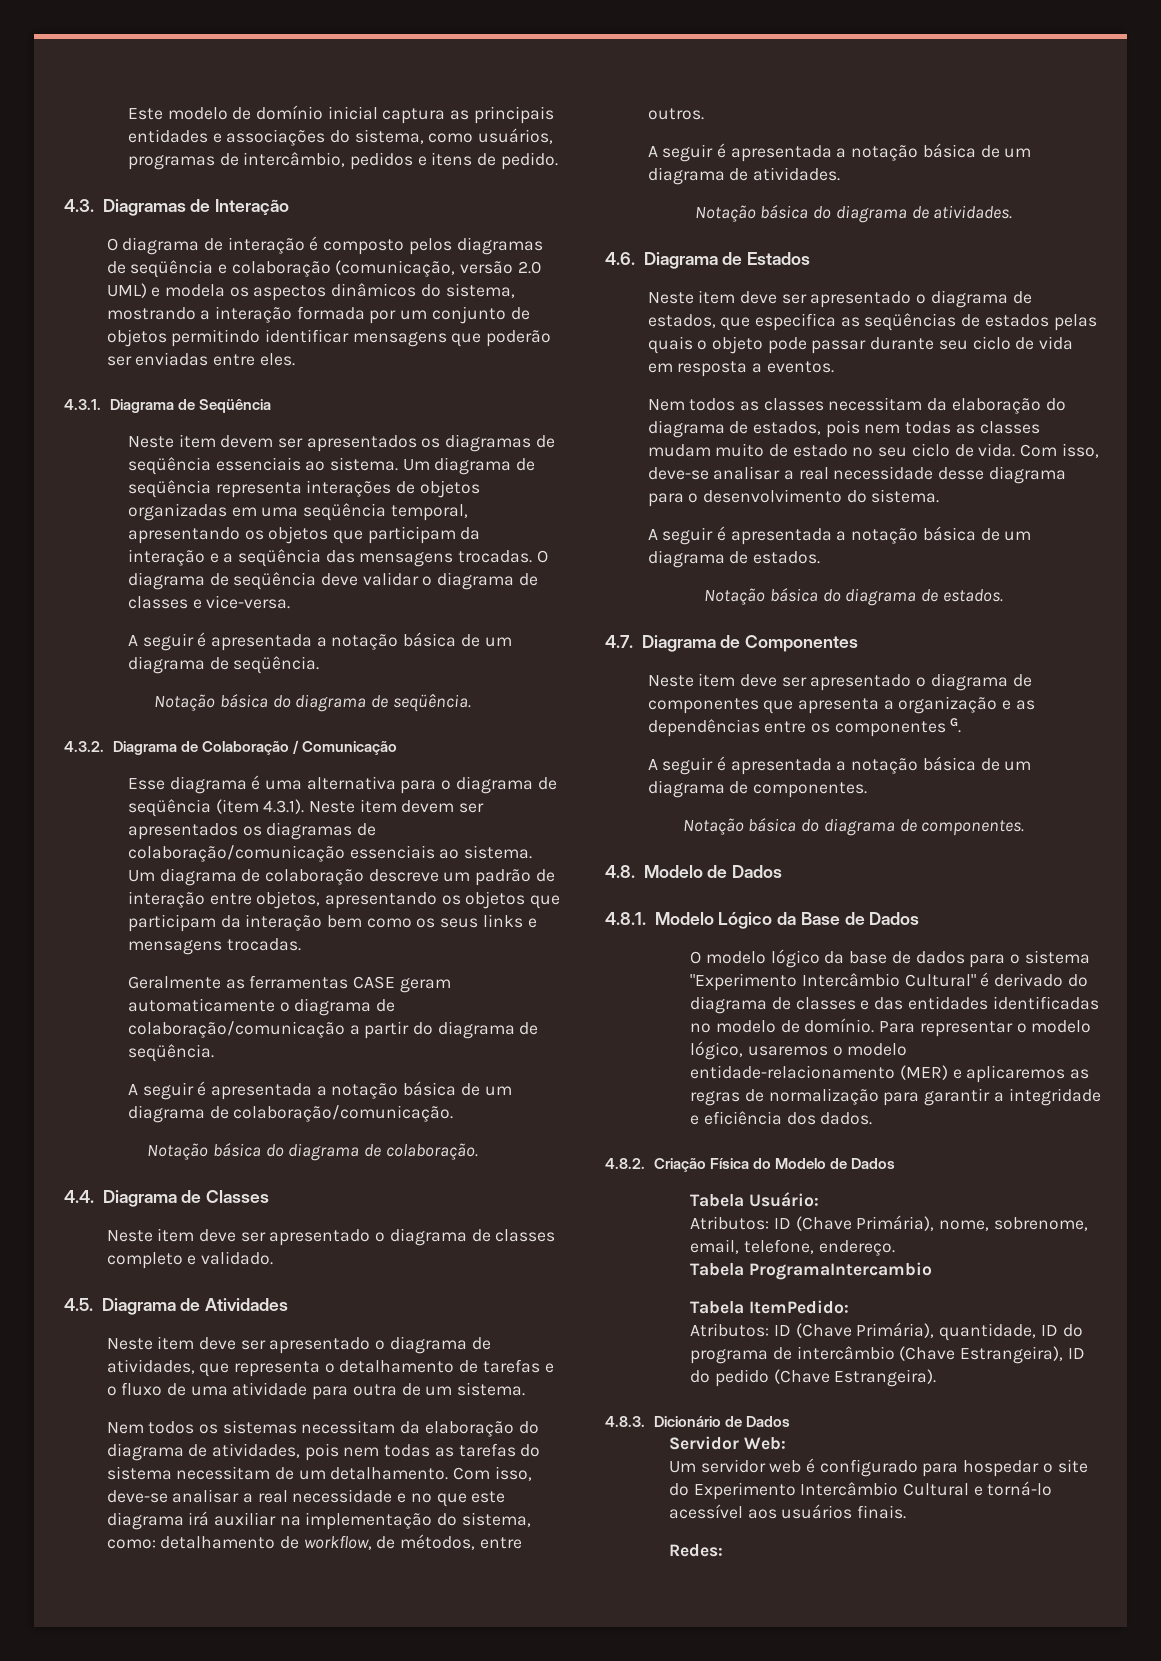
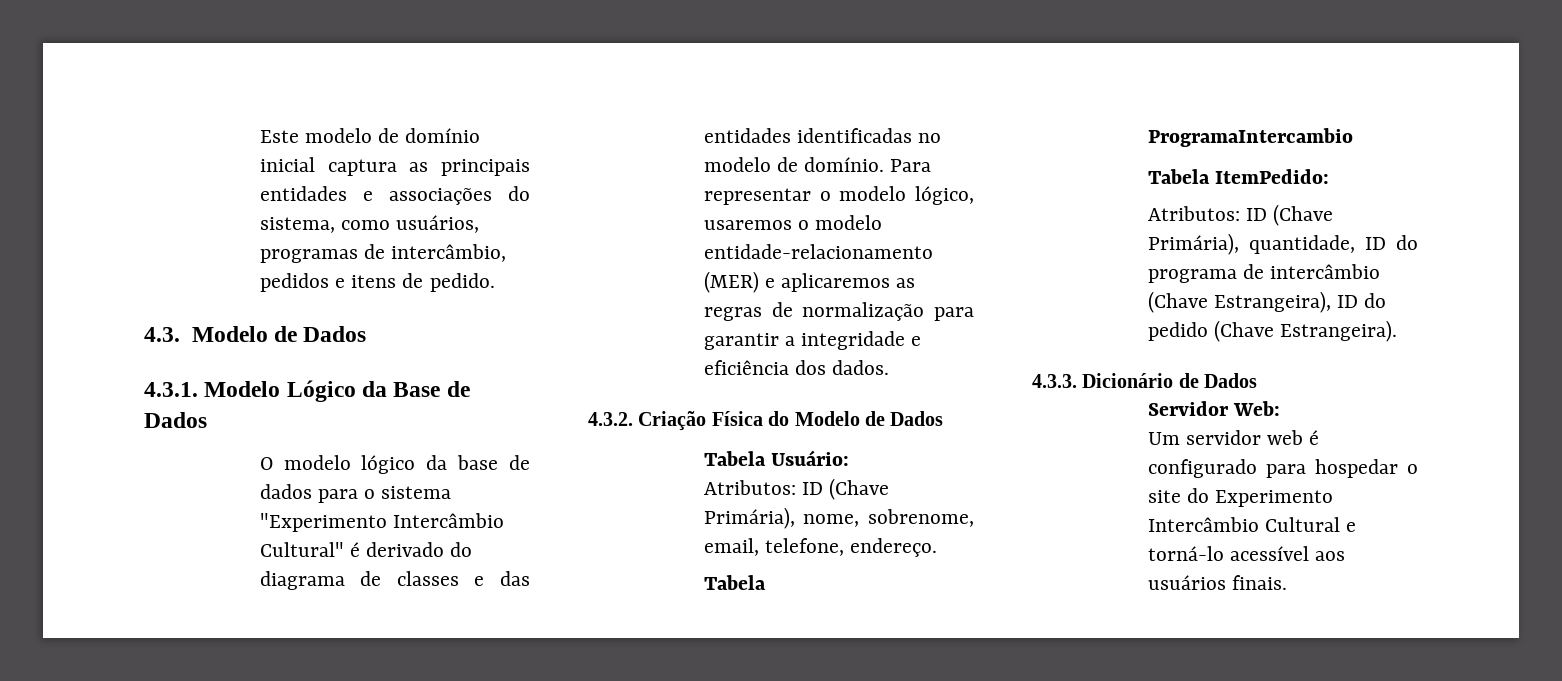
[102,199,290,216] [106,236,543,255] [106,260,541,278] [106,283,515,301] [106,306,530,324] [106,329,552,347] [106,352,295,366] [64,399,271,413] [127,434,555,452] [127,457,536,475] [127,480,480,498] [127,503,468,521] [127,526,481,544] [127,549,548,567] [127,572,538,590] [127,595,291,609] [127,632,512,651] [127,656,320,674] [154,693,471,712] [64,740,397,755] [127,775,557,794] [127,799,485,817] [127,822,377,840] [127,845,533,862] [127,868,555,886] [127,891,561,909] [127,914,537,932] [127,938,301,955] [127,975,451,993] [127,998,396,1016] [127,1021,539,1039] [127,1044,214,1062] [127,1081,512,1100] [127,1105,454,1123] [147,1143,478,1161] [64,1190,270,1207] [106,1228,556,1246] [106,1251,274,1269] [64,1298,289,1315] [106,1336,491,1354] [106,1359,554,1377] [106,1382,526,1400] [106,1420,539,1437] [106,1443,541,1461] [106,1466,532,1481] [106,1489,506,1507] [106,1511,531,1530] [106,1534,522,1550] [647,108,704,120] [647,143,1032,162] [647,167,841,185] [694,205,1013,223] [605,252,811,269] [647,290,1032,308] [647,313,1097,331] [647,336,1074,354] [647,361,834,377] [647,397,1066,414] [647,420,1040,438] [647,443,1099,458] [647,466,1066,484] [647,489,940,507] [647,526,1032,545] [647,550,821,568] [704,588,1003,606] [605,635,859,652] [647,673,1032,691] [647,696,1035,714] [647,718,962,737] [647,756,1032,775] [647,780,868,798] [682,818,1025,836] [605,865,783,878] [605,912,646,925] Diagramas de Interação // O diagrama de interação é composto pelos diagramas de seqüência e colaboração (comunicação, versão 2.0 UML) e modela os aspectos dinâmicos do sistema, mostrando a interação formada por um conjunto de objetos permitindo identificar mensagens que poderão ser enviadas entre eles. // 4.3.1. Diagrama de Seqüência // Neste item devem ser apresentados os diagramas de seqüência essenciais ao sistema. Um diagrama de seqüência representa interações de objetos organizadas em uma seqüência temporal, apresentando os objetos que participam da interação e a seqüência das mensagens trocadas. O diagrama de seqüência deve validar o diagrama de classes e vice-versa. // A seguir é apresentada a notação básica de um diagrama de seqüência. // Notação básica do diagrama de seqüência. // 4.3.2. Diagrama de Colaboração / Comunicação // Esse diagrama é uma alternativa para o diagrama de seqüência (item 4.3.1). Neste item devem ser apresentados os diagramas de colaboração/comunicação essenciais ao sistema. Um diagrama de colaboração descreve um padrão de interação entre objetos, apresentando os objetos que participam da interação bem como os seus links e mensagens trocadas. // Geralmente as ferramentas CASE geram automaticamente o diagrama de colaboração/comunicação a partir do diagrama de seqüência. // A seguir é apresentada a notação básica de um diagrama de colaboração/comunicação. // Notação básica do diagrama de colaboração. // 4.4. Diagrama de Classes // Neste item deve ser apresentado o diagrama de classes completo e validado. // 4.5. Diagrama de Atividades // Neste item deve ser apresentado o diagrama de atividades, que representa o detalhamento de tarefas e o fluxo de uma atividade para outra de um sistema. // Nem todos os sistemas necessitam da elaboração do diagrama de atividades, pois nem todas as tarefas do sistema necessitam de um detalhamento. Com isso, deve-se analisar a real necessidade e no que este diagrama irá auxiliar na implementação do sistema, como: detalhamento de workflow, de métodos, entre outros. // A seguir é apresentada a notação básica de um diagrama de atividades. // Notação básica do diagrama de atividades. // 4.6. Diagrama de Estados // Neste item deve ser apresentado o diagrama de estados, que especifica as seqüências de estados pelas quais o objeto pode passar durante seu ciclo de vida em resposta a eventos. // Nem todos as classes necessitam da elaboração do diagrama de estados, pois nem todas as classes mudam muito de estado no seu ciclo de vida. Com isso, deve-se analisar a real necessidade desse diagrama para o desenvolvimento do sistema. // A seguir é apresentada a notação básica de um diagrama de estados. // Notação básica do diagrama de estados. // 4.7. Diagrama de Componentes // Neste item deve ser apresentado o diagrama de componentes que apresenta a organização e as dependências entre os componentes G. // A seguir é apresentada a notação básica de um diagrama de componentes. // Notação básica do diagrama de componentes. // 4.8. Modelo de Dados // 4.8.1. -> [191,326,367,342] [144,382,198,397] Modelo de Dados // 4.3.1.
[605,1158,645,1169] 4.8.2. -> [588,412,633,426] 4.3.2.
[605,1416,645,1427] 4.8.3. -> [1032,374,1077,388] 4.3.3.
[668,1544,723,1557] // Redes: -> (1288, 582) none

